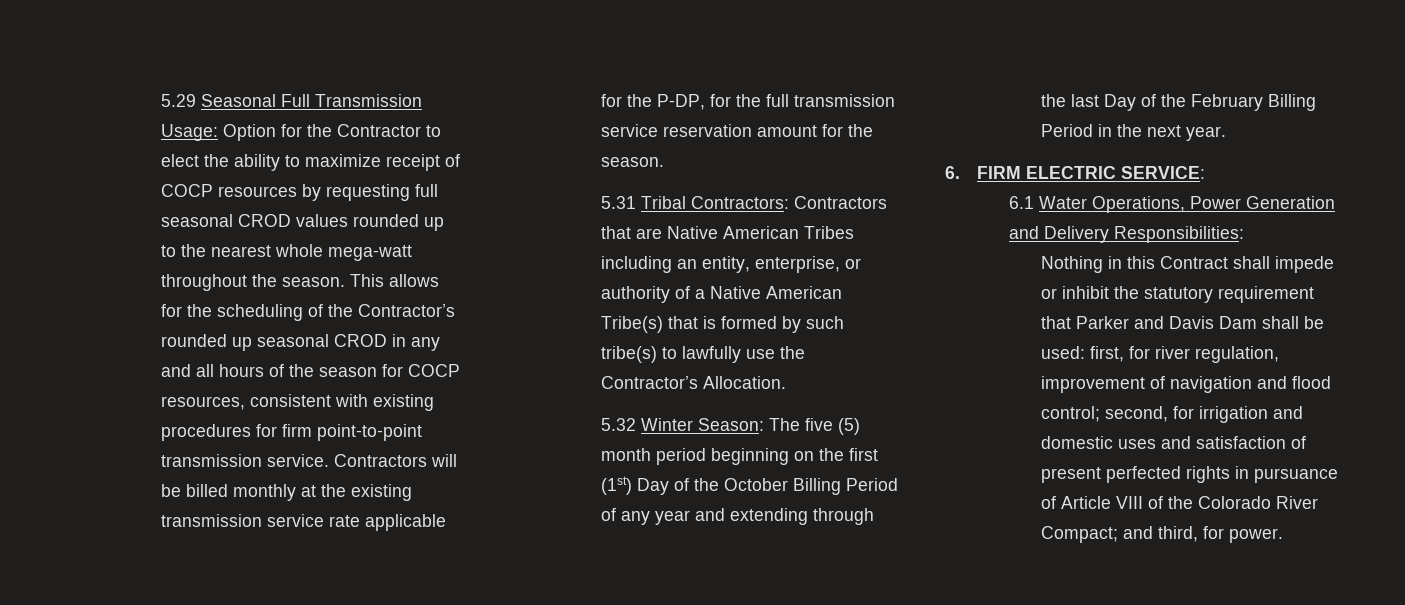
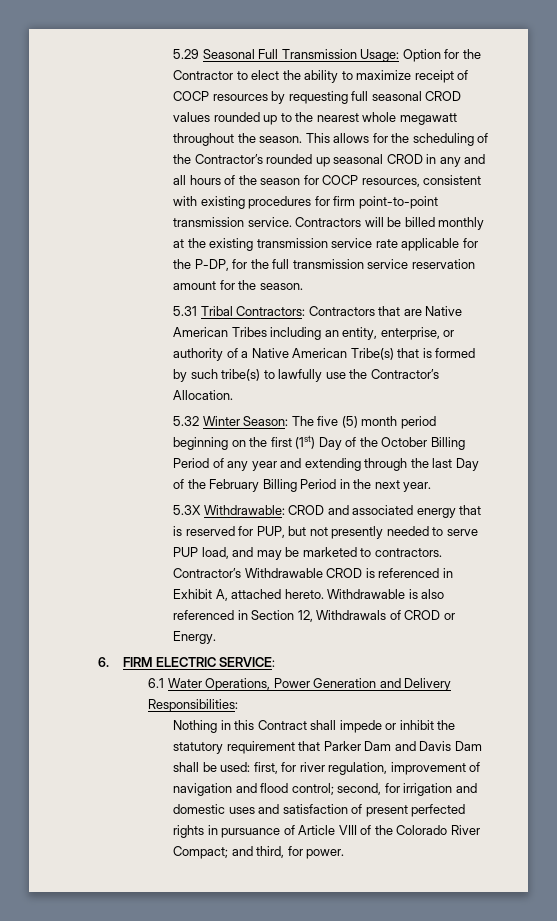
[327,245,412,261] mega-watt -> [399,113,457,125] megawatt
(1226, 133) none -> [173,505,482,518] [173,526,478,539] [173,547,442,560] [173,568,453,578] [173,589,445,601] [173,610,455,622] [173,631,217,644] // 5.3X Withdrawable: CROD and associated energy that is reserved for PUP, but not presently needed to serve PUP load, and may be marketed to contractors. Contractor’s Withdrawable CROD is referenced in Exhibit A, attached hereto. Withdrawable is also referenced in Section 12, Withdrawals of CROD or Energy.
(1129, 322) none -> [364,741,392,751] Dam

